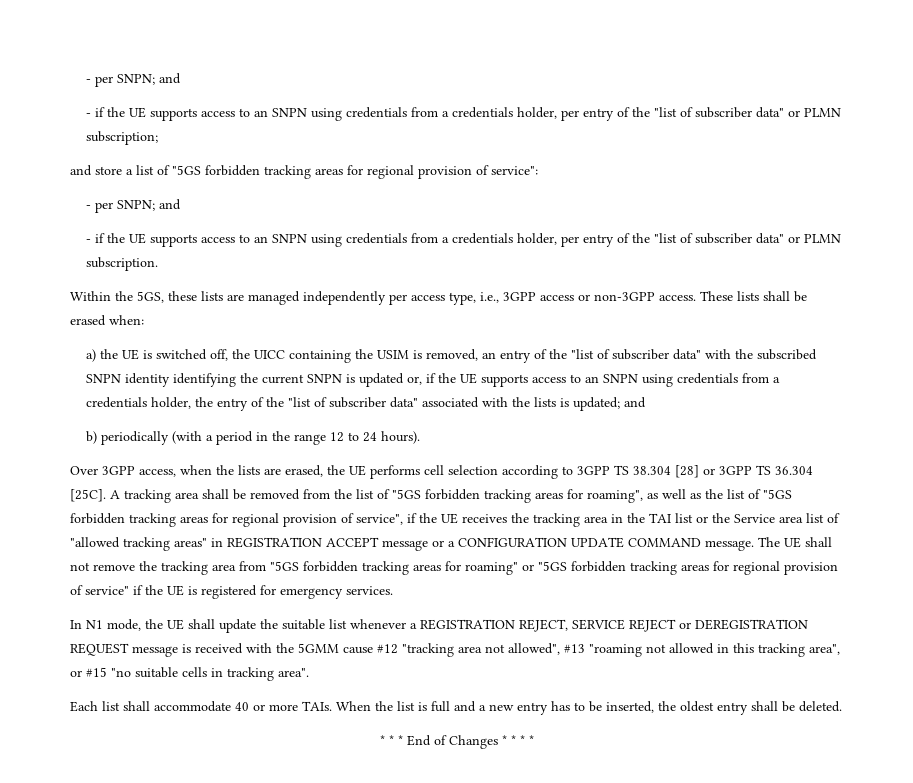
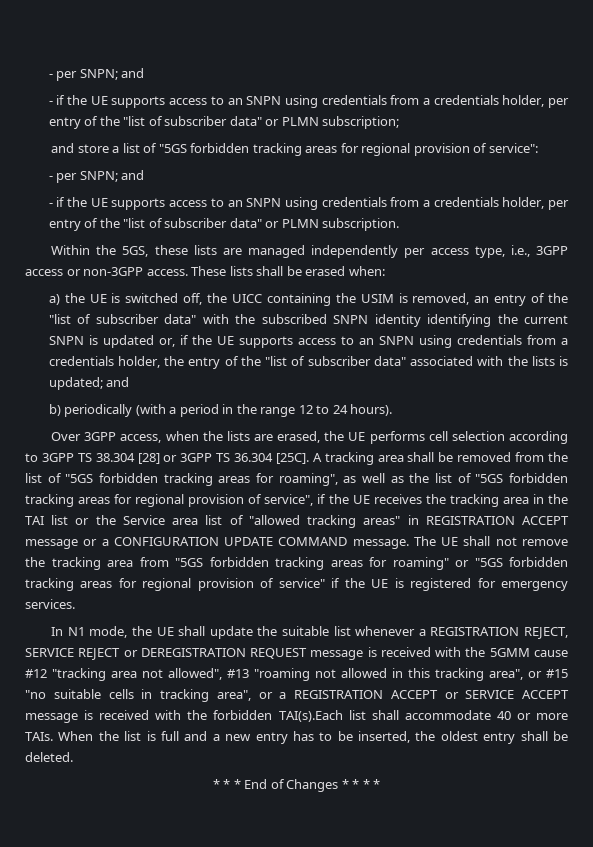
[278,668,309,677] [70,701,98,712] area". // Each -> [216,690,569,701] [25,710,343,723] area", or a REGISTRATION ACCEPT or SERVICE ACCEPT message is received with the forbidden TAI(s).Each

